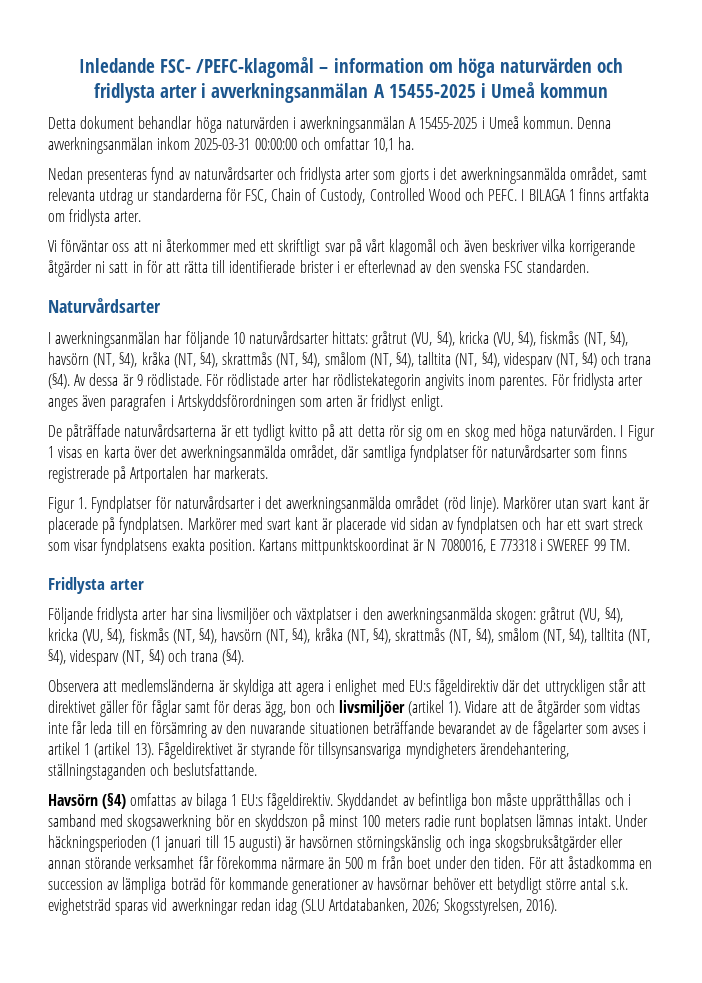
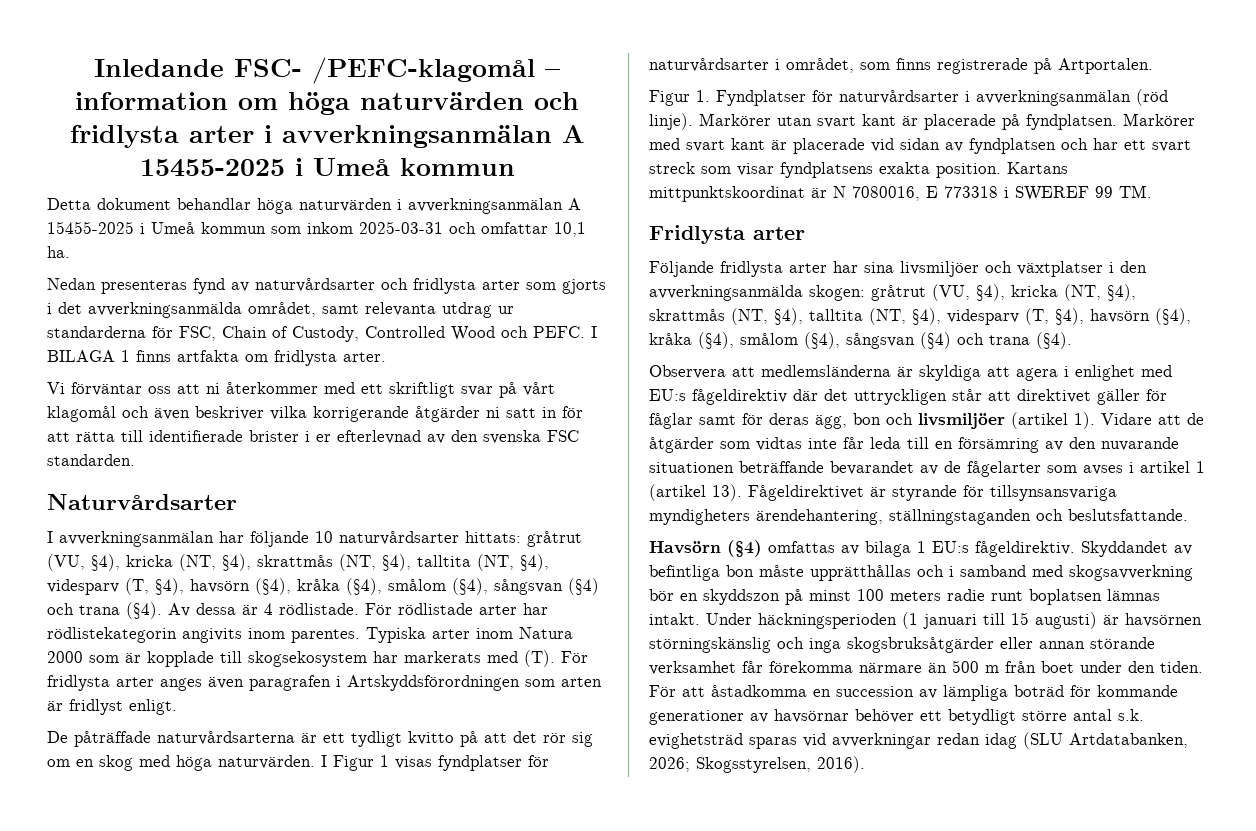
[523,116,612,129] [48,137,153,154] kommun. Denna avverkningsanmälan -> [201,222,301,234] kommun som
[254,138,297,150] 00:00:00 -> (443, 227) none
[493,331,628,347] [48,352,598,369] (VU, §4), fiskmås (NT, §4), havsörn (NT, §4), kråka (NT, §4), skrattmås (NT, §4), smålom (NT, §4), talltita (NT, §4), videsparv (NT, §4) -> [179,554,549,571] [47,578,599,595] (NT, §4), skrattmås (NT, §4), talltita (NT, §4), videsparv (T, §4), havsörn (§4), kråka (§4), smålom (§4), sångsvan (§4)
[136,374,143,386] 9 -> [264,603,273,615] 4
(548, 382) none -> [366,627,573,643] [47,650,555,667] Typiska arter inom Natura 2000 som är kopplade till skogsekosystem har markerats med (T).
[357,424,385,437] detta -> [513,731,537,743] det
[86,445,406,462] en karta över det avverkningsanmälda området, där samtliga -> (432, 762) none
(572, 451) none -> [775,58,854,73] i området,
[130,466,268,483] Artportalen har markerats. -> [1058,58,1153,74] Artportalen.
[265,496,440,513] det avverkningsanmälda området -> [976,90,1131,106] avverkningsanmälan
[82,628,651,644] [48,649,164,666] (VU, §4), fiskmås (NT, §4), havsörn (NT, §4), kråka (NT, §4), skrattmås (NT, §4), smålom (NT, §4), talltita (NT, §4), videsparv (NT, §4) -> [1064,284,1136,301] [649,308,1191,325] [649,332,951,349] (NT, §4), skrattmås (NT, §4), talltita (NT, §4), videsparv (T, §4), havsörn (§4), kråka (§4), smålom (§4), sångsvan (§4)

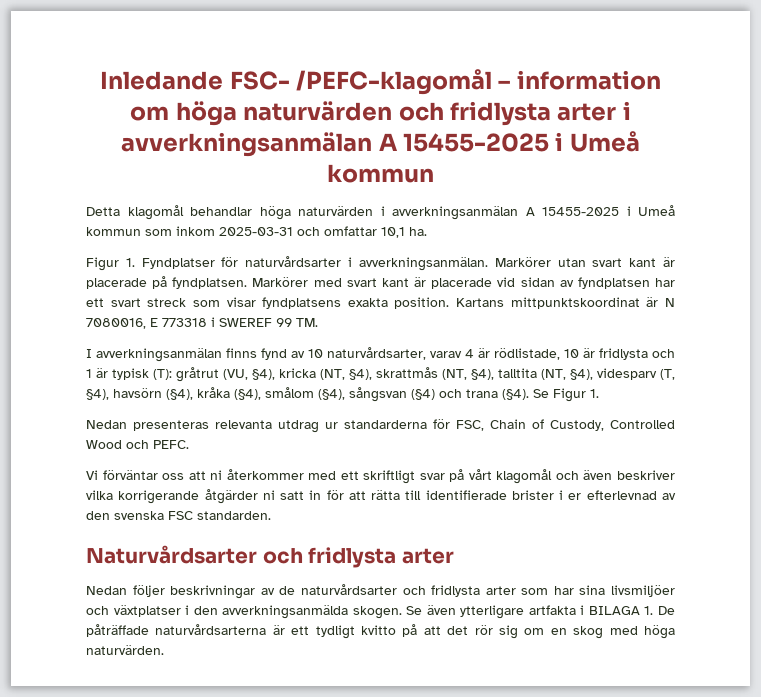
[97,198,171,210] dokument -> [127,205,184,220] klagomål
[47,278,606,294] [47,302,359,318] Nedan presenteras fynd av naturvårdsarter och fridlysta arter som gjorts i det avverkningsanmälda området, samt -> [86,256,675,271] [86,276,675,289] [86,297,675,309] [86,317,318,329] [86,347,675,362] [86,367,675,382] [86,387,599,402] [86,420,209,431] Figur 1. Fyndplatser för naturvårdsarter i avverkningsanmälan. Markörer utan svart kant är placerade på fyndplatsen. Markörer med svart kant är placerade vid sidan av fyndplatsen har ett svart streck som visar fyndplatsens exakta position. Kartans mittpunktskoordinat är N 7080016, E 773318 i SWEREF 99 TM. // I avverkningsanmälan finns fynd av 10 naturvårdsarter, varav 4 är rödlistade, 10 är fridlysta och 1 är typisk (T): gråtrut (VU, §4), kricka (NT, §4), skrattmås (NT, §4), talltita (NT, §4), videsparv (T, §4), havsörn (§4), kråka (§4), smålom (§4), sångsvan (§4) och trana (§4). Se Figur 1. // Nedan presenteras
[591,326,597,338] [47,350,386,366] I BILAGA 1 finns artfakta om fridlysta arter. -> (189, 444) none
[47,531,582,547] [47,554,549,571] [47,578,599,595] [47,602,548,619] [47,627,573,643] [47,650,588,667] [47,675,602,691] [47,699,177,715] // I avverkningsanmälan har följande 10 naturvårdsarter hittats: gråtrut (VU, §4), kricka (NT, §4), skrattmås (NT, §4), talltita (NT, §4), videsparv (T, §4), havsörn (§4), kråka (§4), smålom (§4), sångsvan (§4) och trana (§4). Av dessa är 4 rödlistade. För rödlistade arter har rödlistekategorin angivits inom parentes. Typiska arter inom Natura 2000 som är kopplade till skogsekosystem har markerats med (T). För fridlysta arter anges även paragrafen i Artskyddsförordningen som arten är fridlyst enligt. // -> [262,547,454,568] [86,584,675,599] [86,605,654,619] och fridlysta arter // Nedan följer beskrivningar av de naturvårdsarter och fridlysta arter som har sina livsmiljöer och växtplatser i den avverkningsanmälda skogen. Se även ytterligare artfakta i BILAGA 1.
[321,755,549,771] [649,58,1153,74] [649,89,1168,106] [649,113,1195,130] [649,138,1191,154] [649,162,1068,178] [649,185,1152,202] [649,225,805,244] [649,261,1147,277] [649,284,1136,301] [649,308,1191,325] [649,332,1072,349] [649,365,1172,381] [649,389,1167,405] [649,412,1204,429] [649,437,1179,453] [649,461,1205,477] [649,484,1117,501] [649,509,1188,525] [649,540,1192,557] [649,565,1193,581] [649,589,1160,605] [649,612,1202,629] [649,637,1155,653] [649,660,1203,675] [649,685,1178,701] [649,709,1144,725] [649,732,1188,749] [649,756,865,773] I Figur 1 visas fyndplatser för naturvårdsarter i området, som finns registrerade på Artportalen. // Figur 1. Fyndplatser för naturvårdsarter i avverkningsanmälan (röd linje). Markörer utan svart kant är placerade på fyndplatsen. Markörer med svart kant är placerade vid sidan av fyndplatsen och har ett svart streck som visar fyndplatsens exakta position. Kartans mittpunktskoordinat är N 7080016, E 773318 i SWEREF 99 TM. // Fridlysta arter // Följande fridlysta arter har sina livsmiljöer och växtplatser i den avverkningsanmälda skogen: gråtrut (VU, §4), kricka (NT, §4), skrattmås (NT, §4), talltita (NT, §4), videsparv (T, §4), havsörn (§4), kråka (§4), smålom (§4), sångsvan (§4) och trana (§4). // Observera att medlemsländerna är skyldiga att agera i enlighet med EU:s fågeldirektiv där det uttryckligen står att direktivet gäller för fåglar samt för deras ägg, bon och livsmiljöer (artikel 1). Vidare att de åtgärder som vidtas inte får leda till en försämring av den nuvarande situationen beträffande bevarandet av de fågelarter som avses i artikel 1 (artikel 13). Fågeldirektivet är styrande för tillsynsansvariga myndigheters ärendehantering, ställningstaganden och beslutsfattande. // Havsörn (§4) omfattas av bilaga 1 EU:s fågeldirektiv. Skyddandet av befintliga bon måste upprätthållas och i samband med skogsavverkning bör en skyddszon på minst 100 meters radie runt boplatsen lämnas intakt. Under häckningsperioden (1 januari till 15 augusti) är havsörnen störningskänslig och inga skogsbruksåtgärder eller annan störande verksamhet får förekomma närmare än 500 m från boet under den tiden. För att åstadkomma en succession av lämpliga boträd för kommande generationer av havsörnar behöver ett betydligt större antal s.k. evighetsträd sparas vid avverkningar redan idag (SLU Artdatabanken, 2026; Skogsstyrelsen, 2016). -> (164, 650) none

